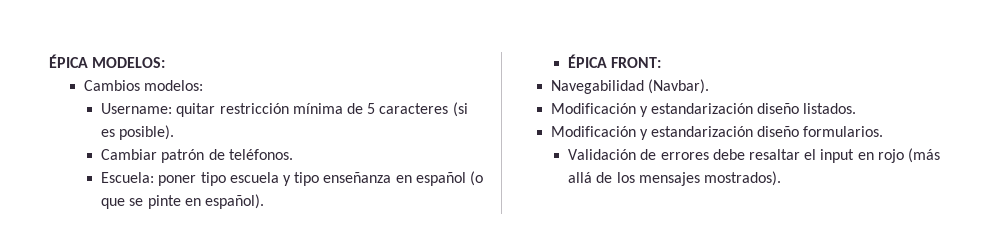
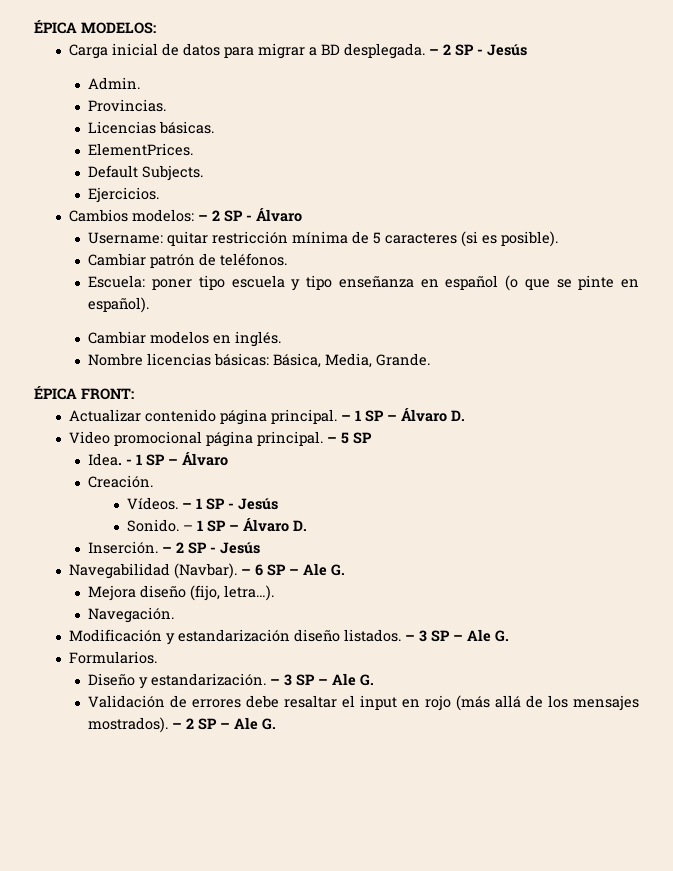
[83,80,203,91] Cambios modelos: -> [69,43,528,59] [88,77,141,90] [88,99,167,112] [88,121,215,134] [88,143,194,156] [88,165,204,181] [88,187,160,203] [69,208,303,222] Carga inicial de datos para migrar a BD desplegada. – 2 SP - Jesús // Admin. // Provincias. // Licencias básicas. // ElementPrices. // Default Subjects. // Ejercicios. // Cambios modelos: – 2 SP - Álvaro
[568,54,662,68] [550,79,709,94] ÉPICA FRONT: // Navegabilidad (Navbar). -> [88,331,282,347] [88,353,431,368] [34,386,134,400] [69,408,466,425] [69,431,373,447] [88,452,229,466] [88,475,154,488] [126,497,278,510] [126,518,307,532] [88,541,261,554] [69,563,346,579] [88,585,275,601] [88,607,175,623] Cambiar modelos en inglés. // Nombre licencias básicas: Básica, Media, Grande. // ÉPICA FRONT: // Actualizar contenido página principal. – 1 SP – Álvaro D. // Video promocional página principal. – 5 SP // Idea. - 1 SP – Álvaro // Creación. // Vídeos. – 1 SP - Jesús // Sonido. – 1 SP – Álvaro D. // Inserción. – 2 SP - Jesús // Navegabilidad (Navbar). – 6 SP – Ale G. // Mejora diseño (fijo, letra…). // Navegación.
[550,126,884,140] // Modificación y estandarización diseño formularios. -> [405,629,510,642] [69,651,158,664] [88,673,375,689] – 3 SP – Ale G. // Formularios. // Diseño y estandarización. – 3 SP – Ale G.
(781, 178) none -> [172,717,277,730] – 2 SP – Ale G.

